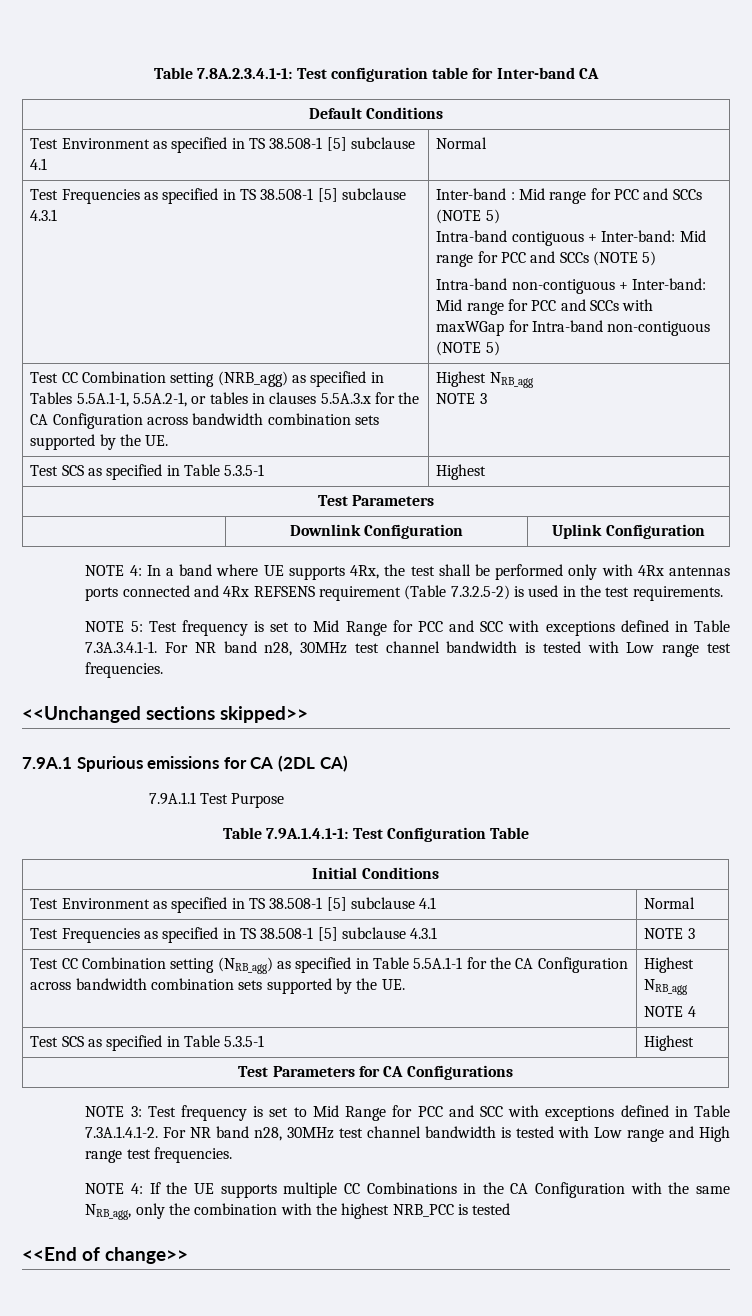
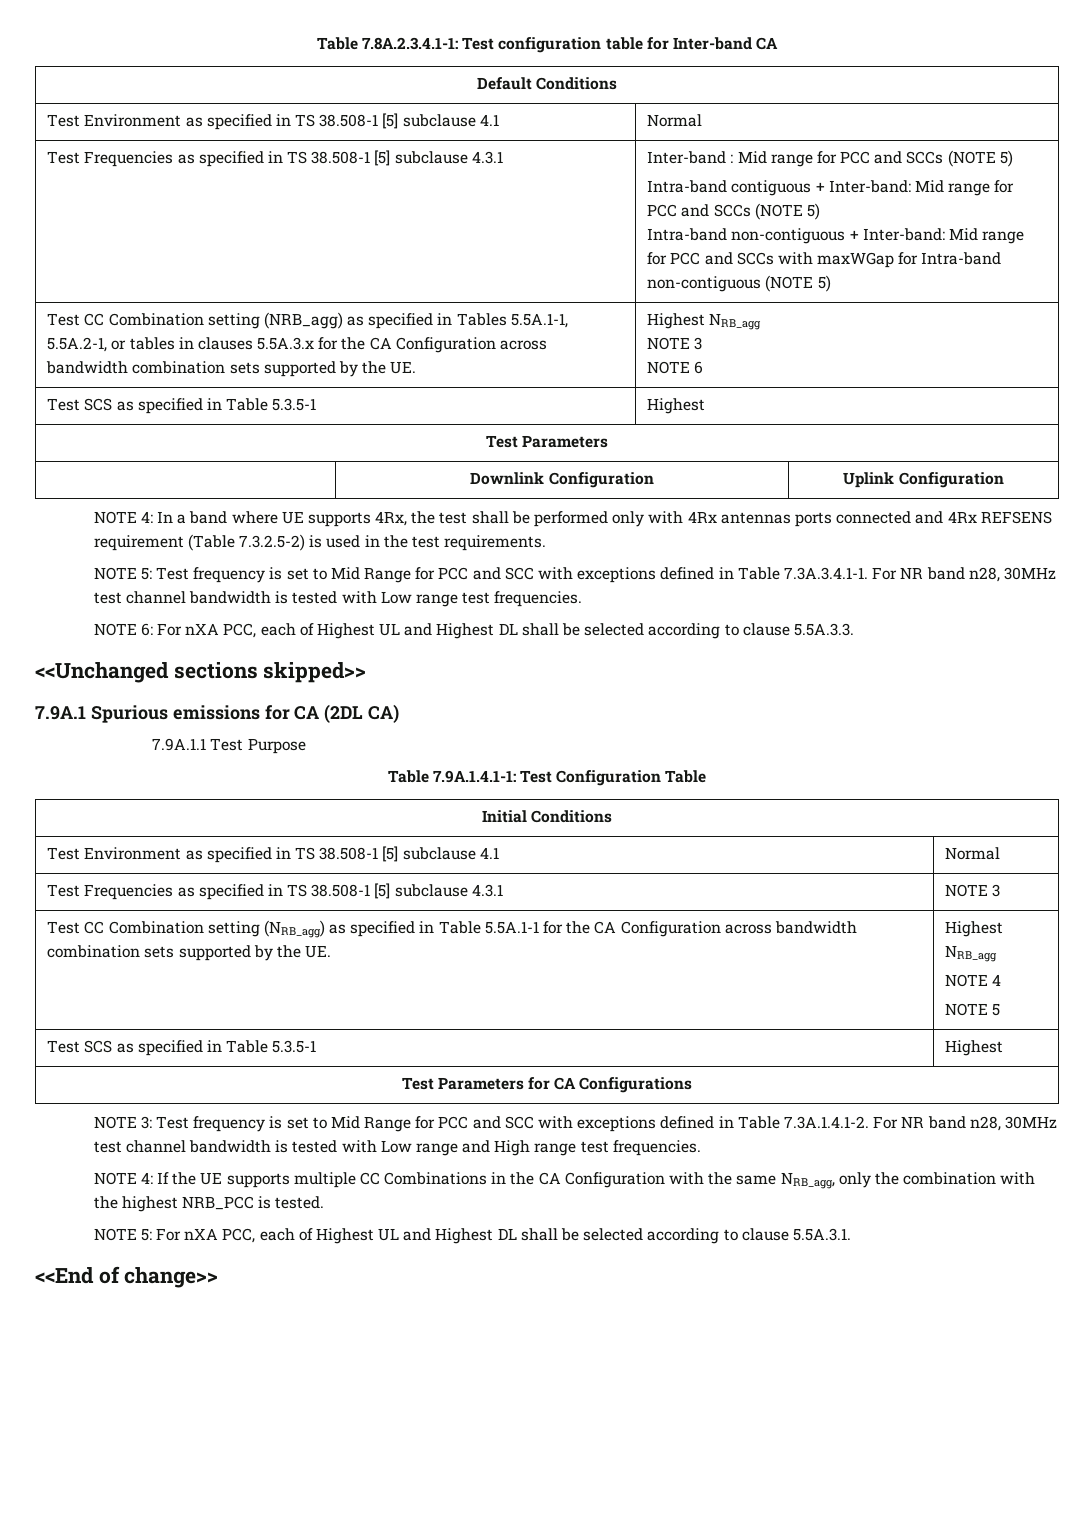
(487, 398) none -> [647,361,704,374] // NOTE 6
(164, 670) none -> [93,623,854,639] // NOTE 6: For nXA PCC, each of Highest UL and Highest DL shall be selected according to clause 5.5A.3.3.
(696, 1011) none -> [945,1003,1001,1016] // NOTE 5
[472,1203,511,1215] tested -> [275,1196,325,1209] [93,1228,851,1244] tested. // NOTE 5: For nXA PCC, each of Highest UL and Highest DL shall be selected according to clause 5.5A.3.1.

